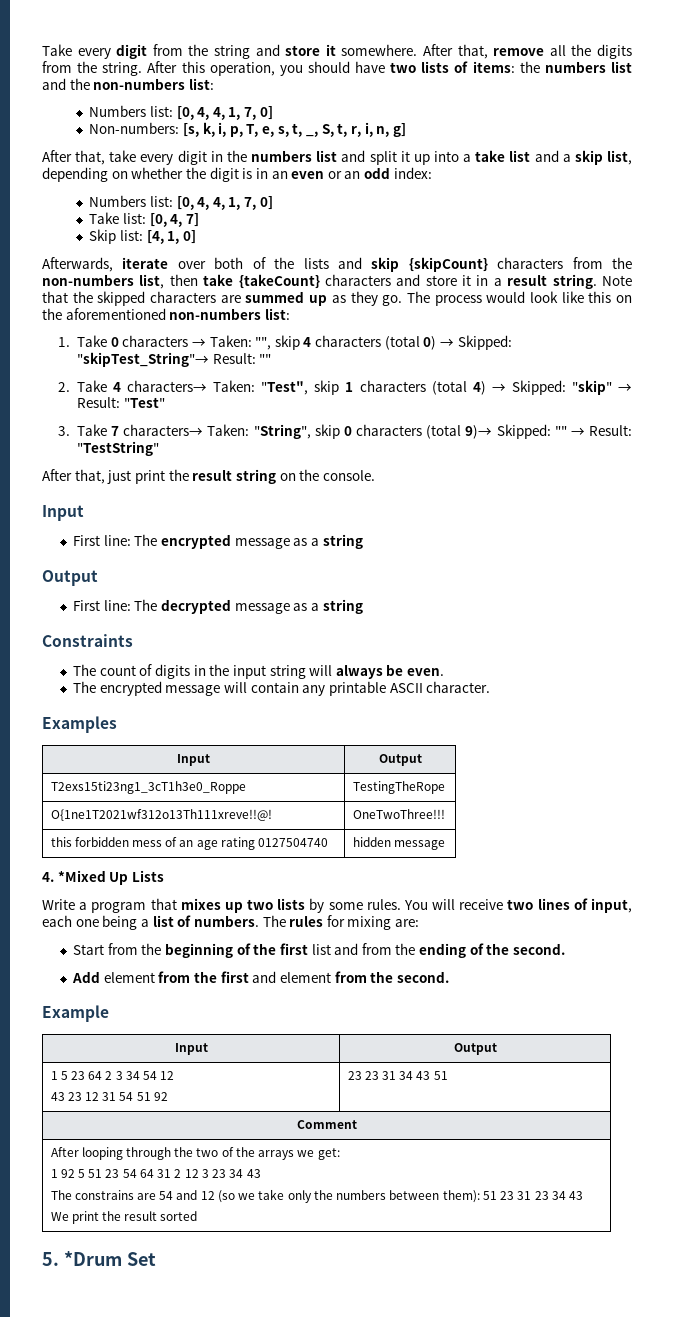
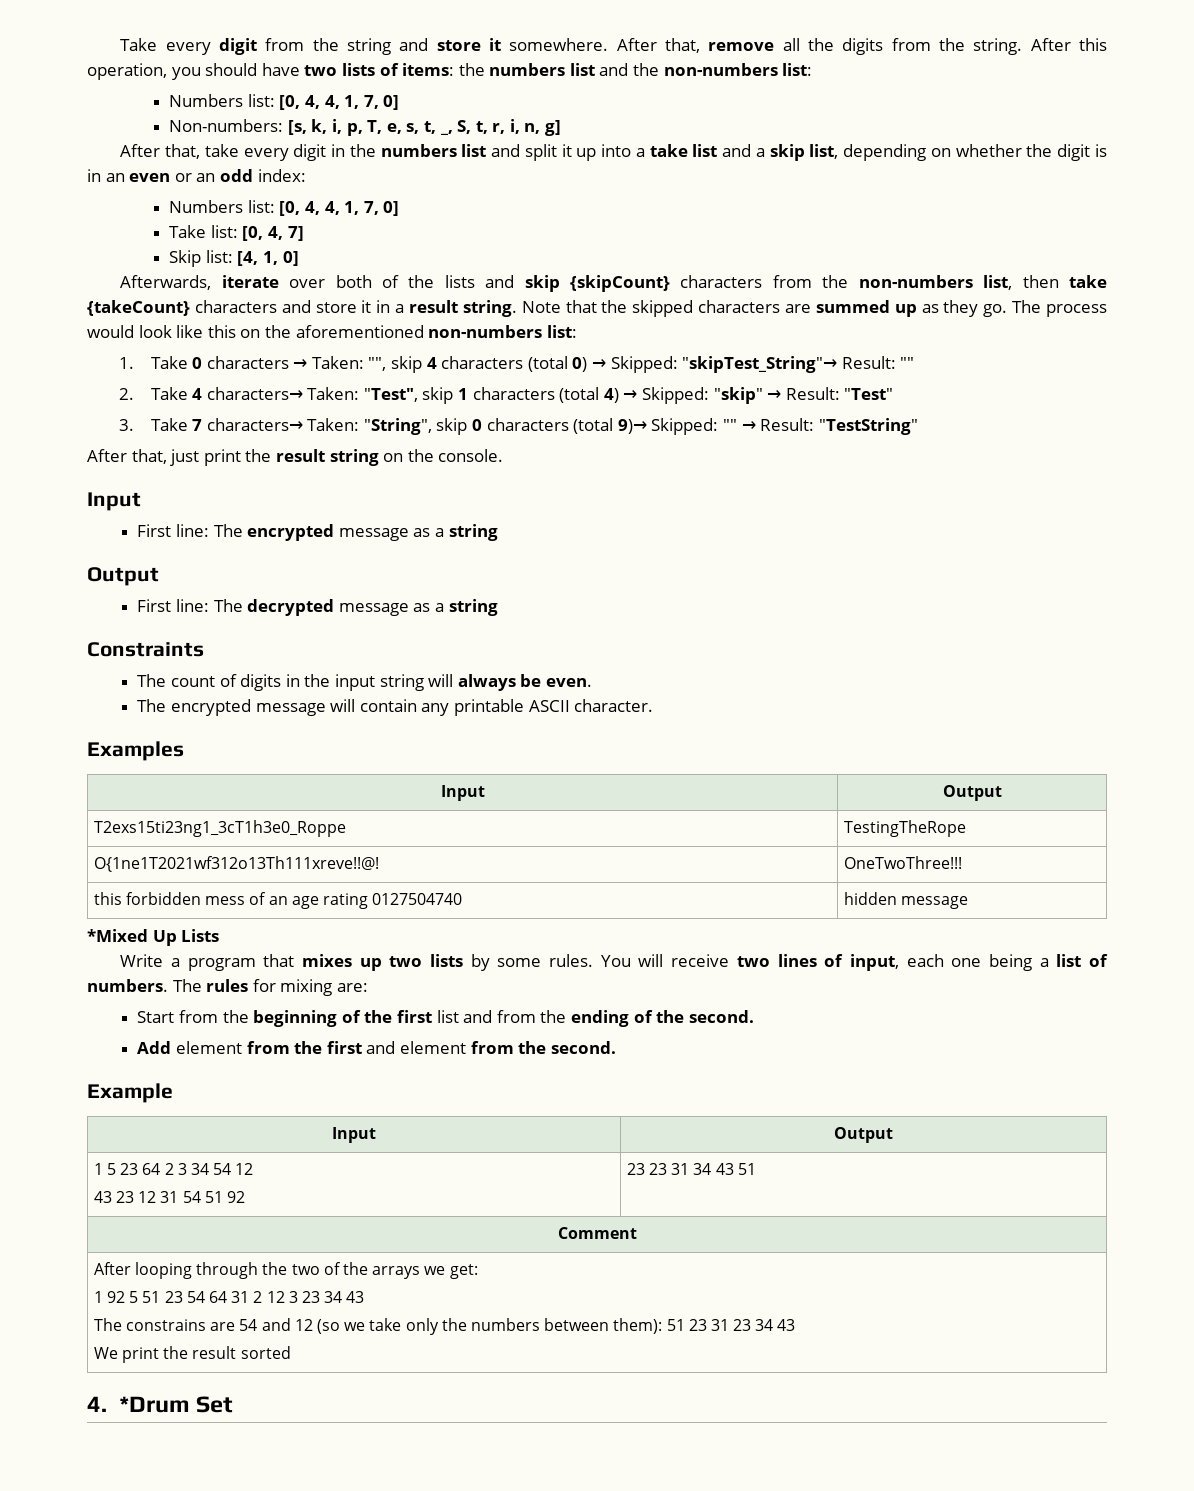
[42,872,54,882] 4. -> (969, 902) none
[42,1252,59,1266] 5. -> [87,1396,107,1412] 4.

